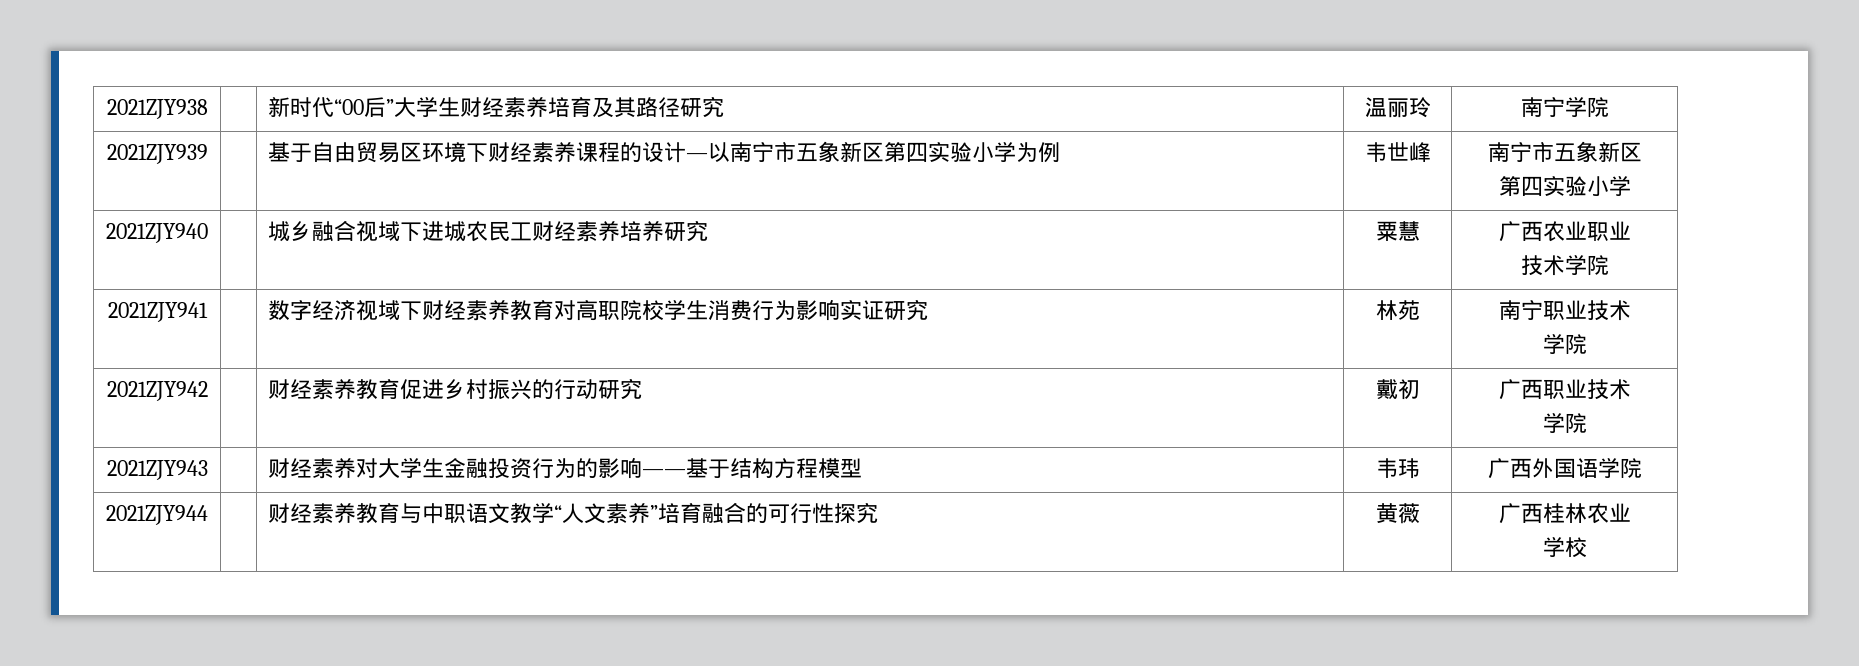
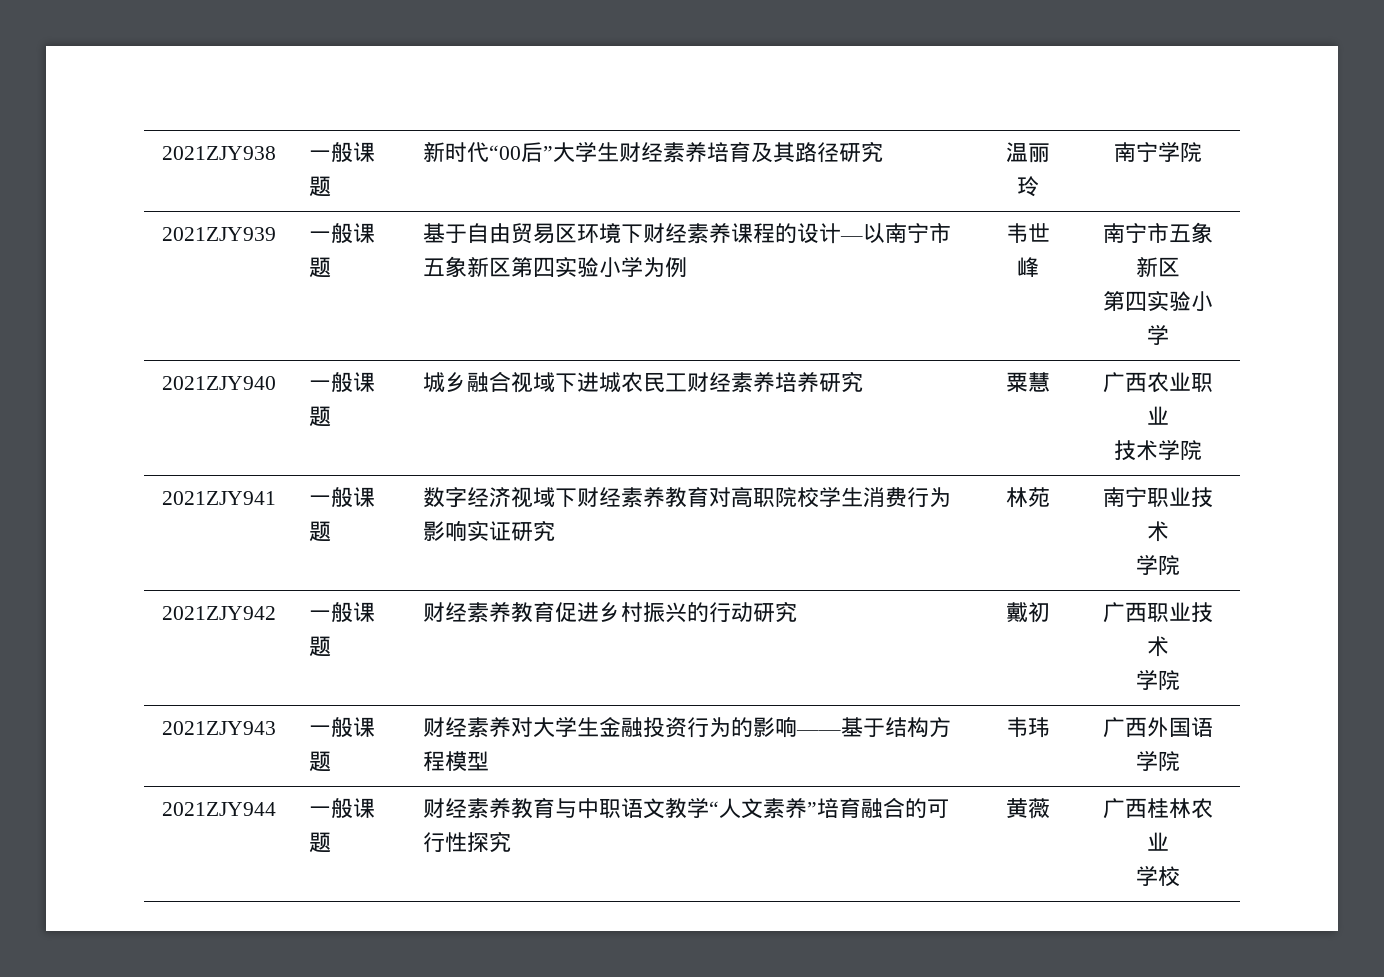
(208, 109) none -> [308,142,375,163] [308,176,331,197] 一般课题
(208, 154) none -> [308,223,375,244] [308,257,331,278] 一般课题
(208, 233) none -> [308,372,375,393] [308,406,331,427] 一般课题
(208, 312) none -> [308,487,375,508] [308,521,331,542] 一般课题
(208, 391) none -> [308,602,375,623] [308,636,331,657] 一般课题
(208, 470) none -> [308,717,375,738] [308,751,331,772] 一般课题
(208, 515) none -> [308,798,375,819] [308,832,331,853] 一般课题

